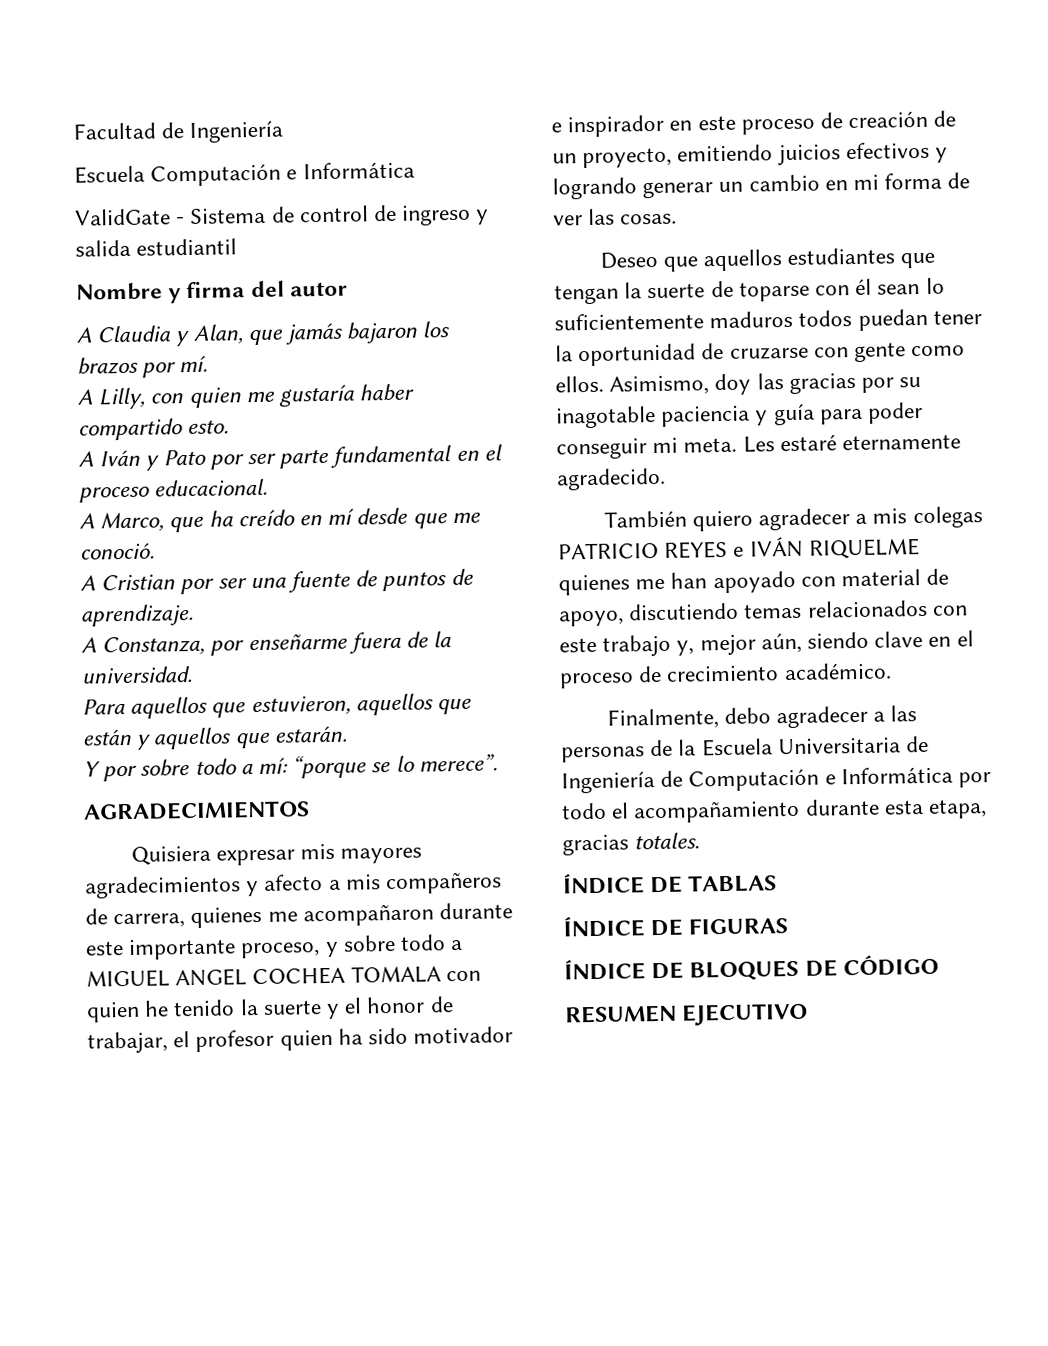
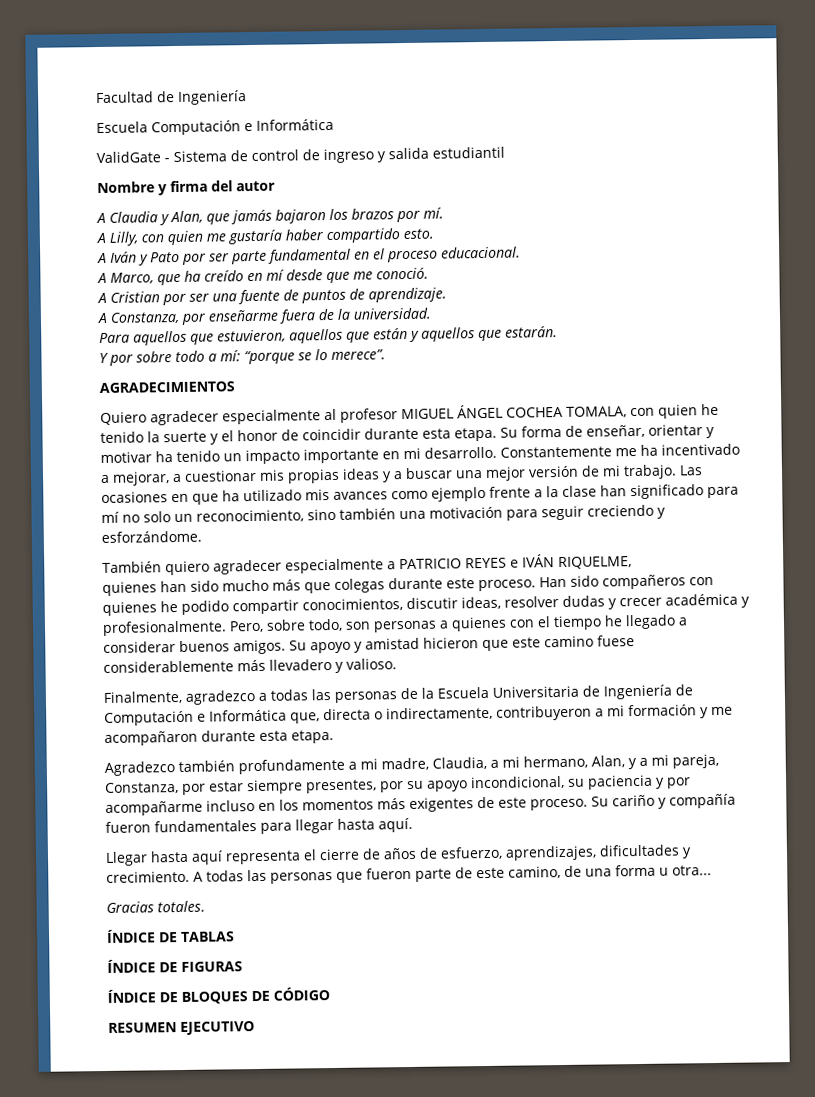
[130,843,423,866] [85,871,503,899] [85,902,514,929] [85,934,464,960] [86,965,442,988] Quisiera expresar mis mayores agradecimientos y afecto a mis compañeros de carrera, quienes me acompañaron durante este importante proceso, y sobre todo a MIGUEL ANGEL COCHEA TOMALA -> [100,404,627,426] Quiero agradecer especialmente al profesor MIGUEL ÁNGEL COCHEA TOMALA,
[87,1026,514,1054] [551,110,957,138] [552,141,949,169] [552,172,971,200] [553,208,678,226] [599,247,936,272] [554,277,945,305] [554,308,982,331] [555,342,966,367] [555,372,922,396] [556,401,924,429] [556,434,962,460] [556,467,666,491] trabajar, el profesor quien ha sido motivador e inspirador en este proceso de creación de un proyecto, emitiendo juicios efectivos y logrando generar un cambio en mi forma de ver las cosas. // Deseo que aquellos estudiantes que tengan la suerte de toparse con él sean lo suficientemente maduros todos puedan tener la oportunidad de cruzarse con gente como ellos. Asimismo, doy las gracias por su inagotable paciencia y guía para poder conseguir mi meta. Les estaré eternamente agradecido. -> [302,424,715,442] [100,443,740,465] [101,464,703,486] [101,484,739,505] [101,504,666,524] [101,530,202,543] coincidir durante esta etapa. Su forma de enseñar, orientar y motivar ha tenido un impacto importante en mi desarrollo. Constantemente me ha incentivado a mejorar, a cuestionar mis propias ideas y a buscar una mejor versión de mi trabajo. Las ocasiones en que ha utilizado mis avances como ejemplo frente a la clase han significado para mí no solo un reconocimiento, sino también una motivación para seguir creciendo y esforzándome.
[855,506,983,529] a mis colegas -> [284,558,396,574] especialmente a
[808,538,920,559] [558,568,950,596] [559,599,968,627] [559,630,974,657] [560,662,892,689] [606,705,886,730] RIQUELME quienes me han apoyado con material de apoyo, discutiendo temas relacionados con este trabajo y, mejor aún, siendo clave en el proceso de crecimiento académico. // Finalmente, debo agradecer a -> [557,556,632,570] [102,574,714,596] [102,593,750,616] [102,614,688,636] [103,635,635,655] [103,658,397,673] [103,689,308,705] RIQUELME, // quienes han sido mucho más que colegas durante este proceso. Han sido compañeros con quienes he podido compartir conocimientos, discutir ideas, resolver dudas y crecer académica y profesionalmente. Pero, sobre todo, son personas a quienes con el tiempo he llegado a considerar buenos amigos. Su apoyo y amistad hicieron que este camino fuese considerablemente más llevadero y valioso. // Finalmente, agradezco a todas
[958,771,992,788] [561,798,988,824] [562,834,629,856] por todo el acompañamiento durante esta etapa, gracias -> [290,704,733,724] [104,729,334,746] [104,753,719,776] [105,774,691,795] [105,793,736,816] [105,817,413,834] [105,844,692,866] [106,864,712,884] [106,901,154,913] que, directa o indirectamente, contribuyeron a mi formación y me acompañaron durante esta etapa. // Agradezco también profundamente a mi madre, Claudia, a mi hermano, Alan, y a mi pareja, Constanza, por estar siempre presentes, por su apoyo incondicional, su paciencia y por acompañarme incluso en los momentos más exigentes de este proceso. Su cariño y compañía fueron fundamentales para llegar hasta aquí. // Llegar hasta aquí representa el cierre de años de esfuerzo, aprendizajes, dificultades y crecimiento. A todas las personas que fueron parte de este camino, de una forma u otra... // Gracias

